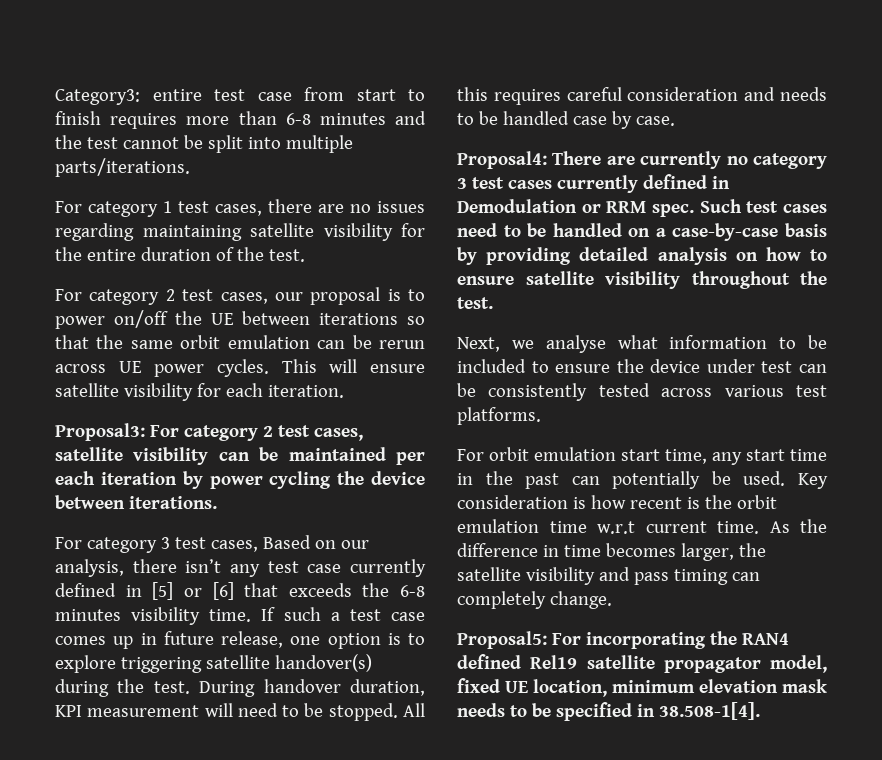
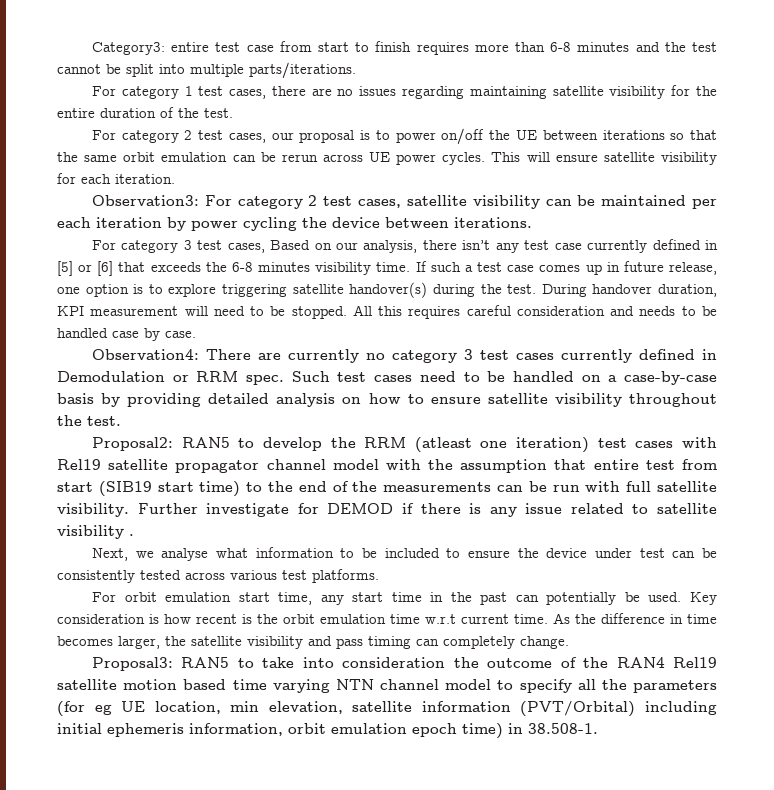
[55,423,145,441] Proposal3: -> [91,195,199,206] Observation3:
[457,151,547,169] Proposal4: -> [91,349,199,360] Observation4:
(493, 303) none -> [91,437,717,453] [57,459,717,473] [57,481,717,497] [57,503,717,517] [57,525,134,539] // Proposal2: RAN5 to develop the RRM (atleast one iteration) test cases with Rel19 satellite propagator channel model with the assumption that entire test from start (SIB19 start time) to the end of the measurements can be run with full satellite visibility. Further investigate for DEMOD if there is any issue related to satellite visibility .
[457,631,706,649] Proposal5: For incorporating -> [91,657,577,671] Proposal3: RAN5 to take into consideration the outcome of
[457,654,827,673] [457,678,827,697] [457,702,760,721] defined Rel19 satellite propagator model, fixed UE location, minimum elevation mask needs to be specified in 38.508-1[4]. -> [673,657,718,668] [57,679,717,693] [57,701,717,717] [57,723,598,739] Rel19 satellite motion based time varying NTN channel model to specify all the parameters (for eg UE location, min elevation, satellite information (PVT/Orbital) including initial ephemeris information, orbit emulation epoch time) in 38.508-1.

